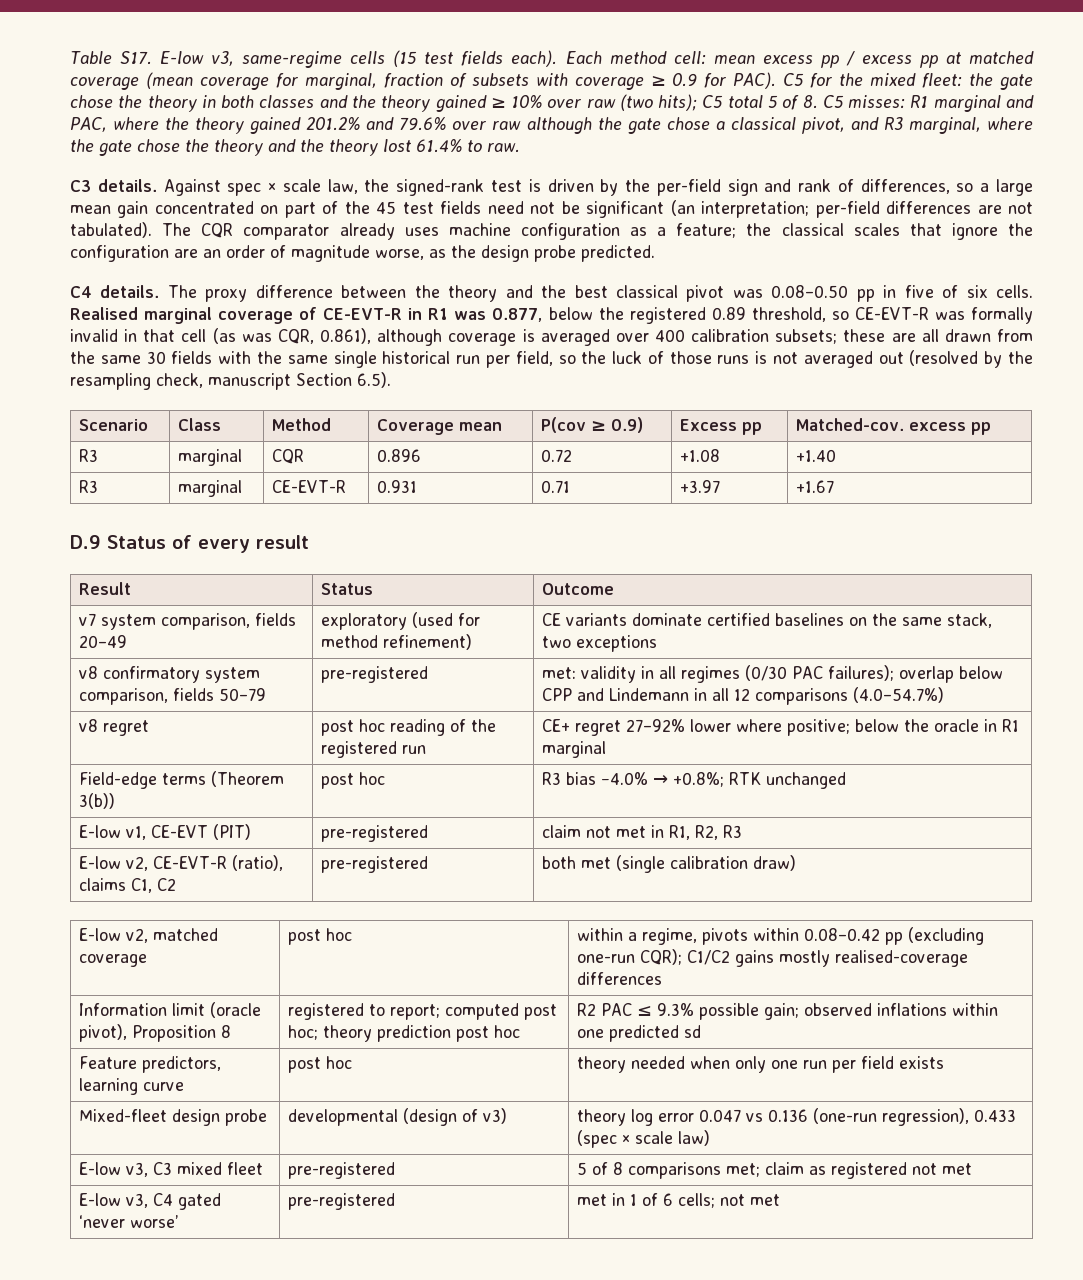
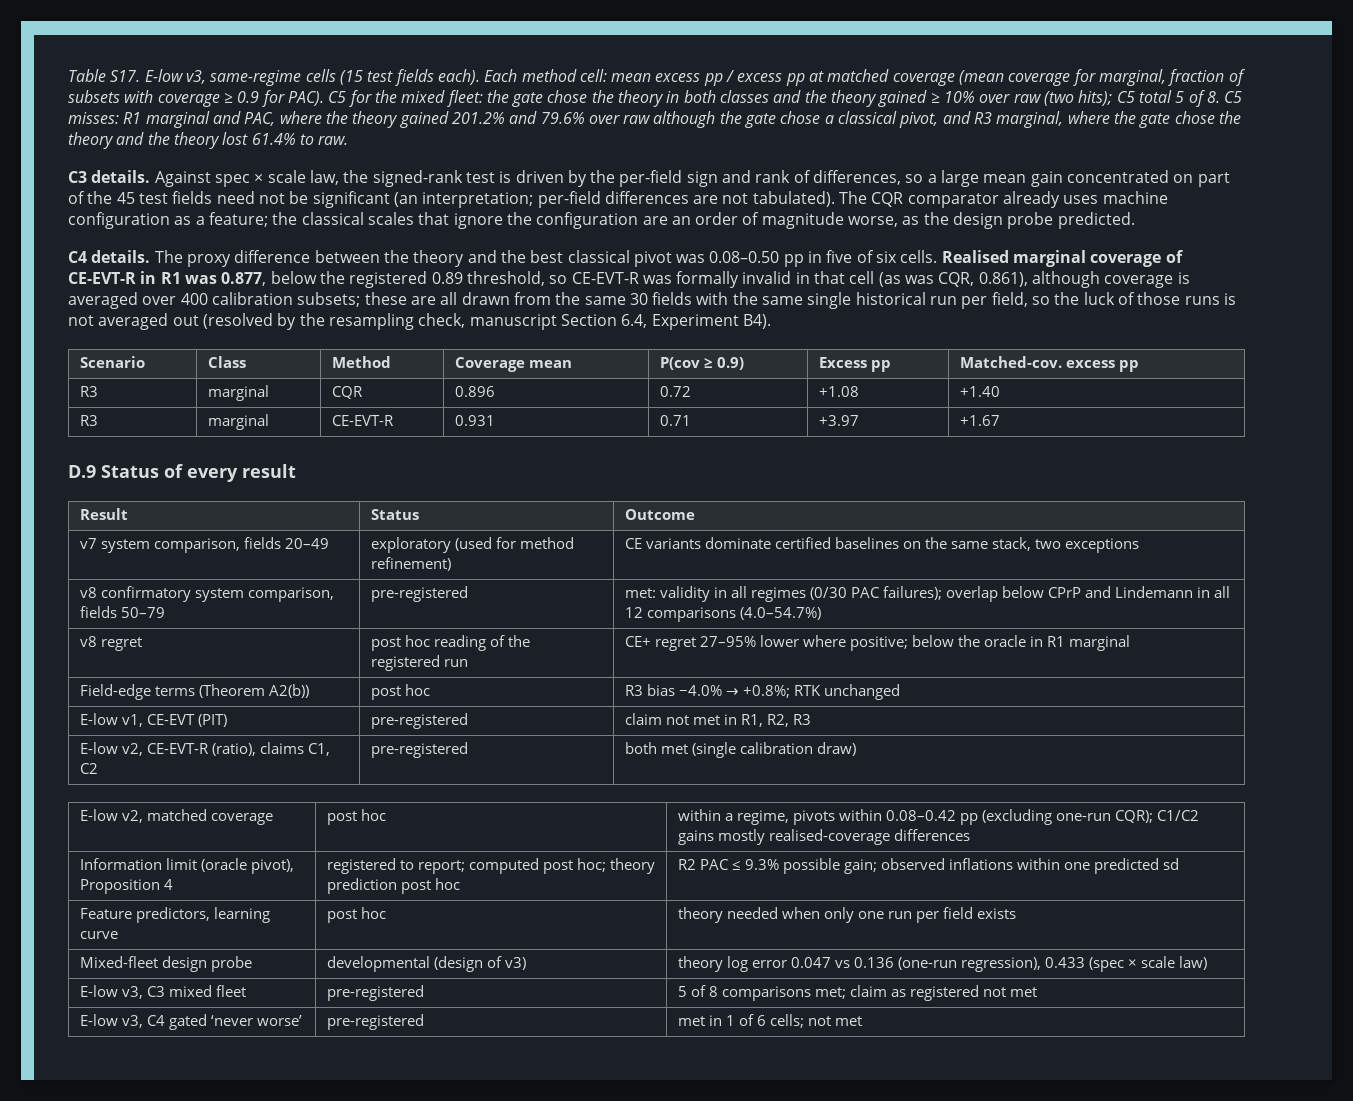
[357,372,391,388] 6.5). -> [621,314,771,330] 6.4, Experiment B4).
[541,688,572,701] CPP -> [1047,587,1081,598] CPrP
[625,719,685,732] 27–92% -> [699,636,756,647] 27–95%
[78,793,115,809] 3(b)) -> [268,684,309,698] A2(b))
[220,1025,231,1038] 8 -> [163,879,173,890] 4

